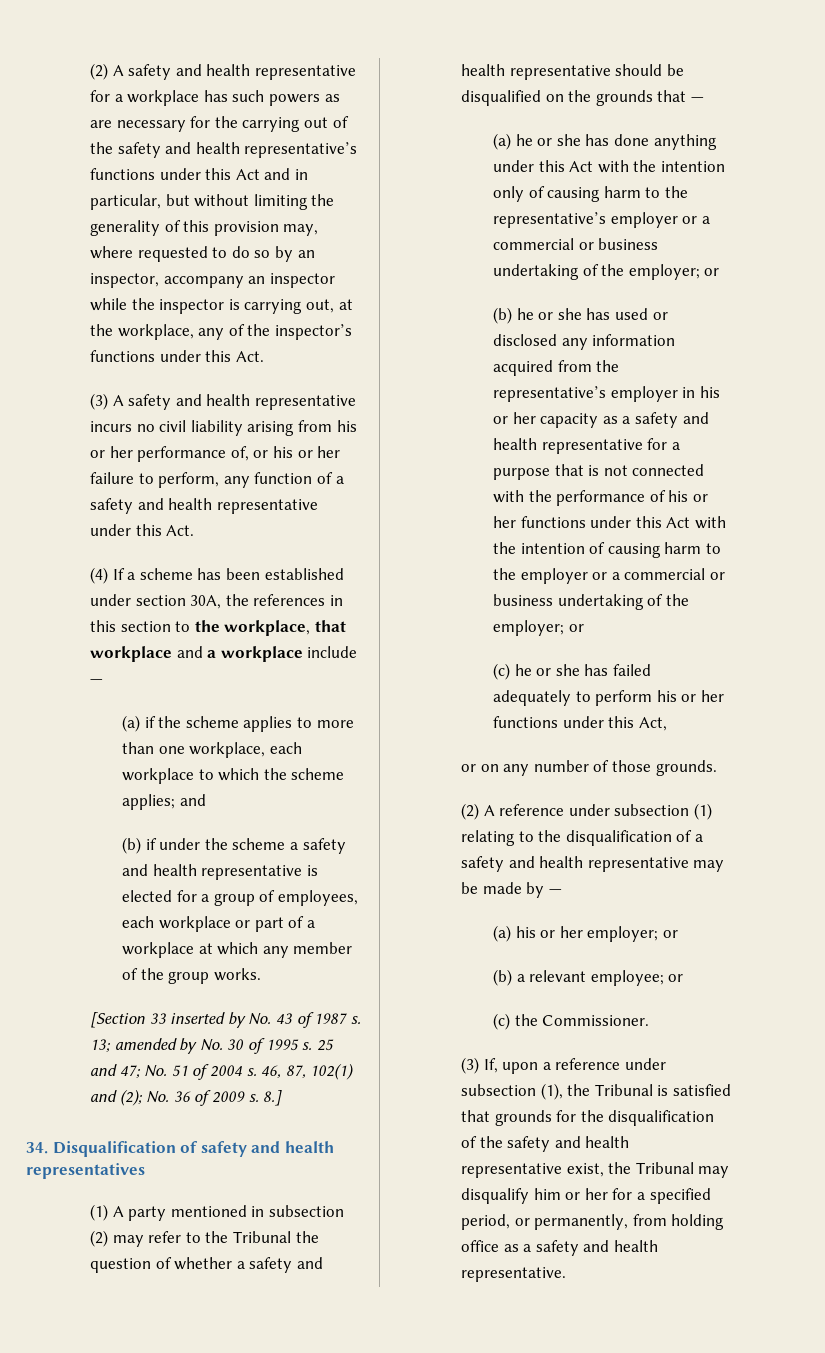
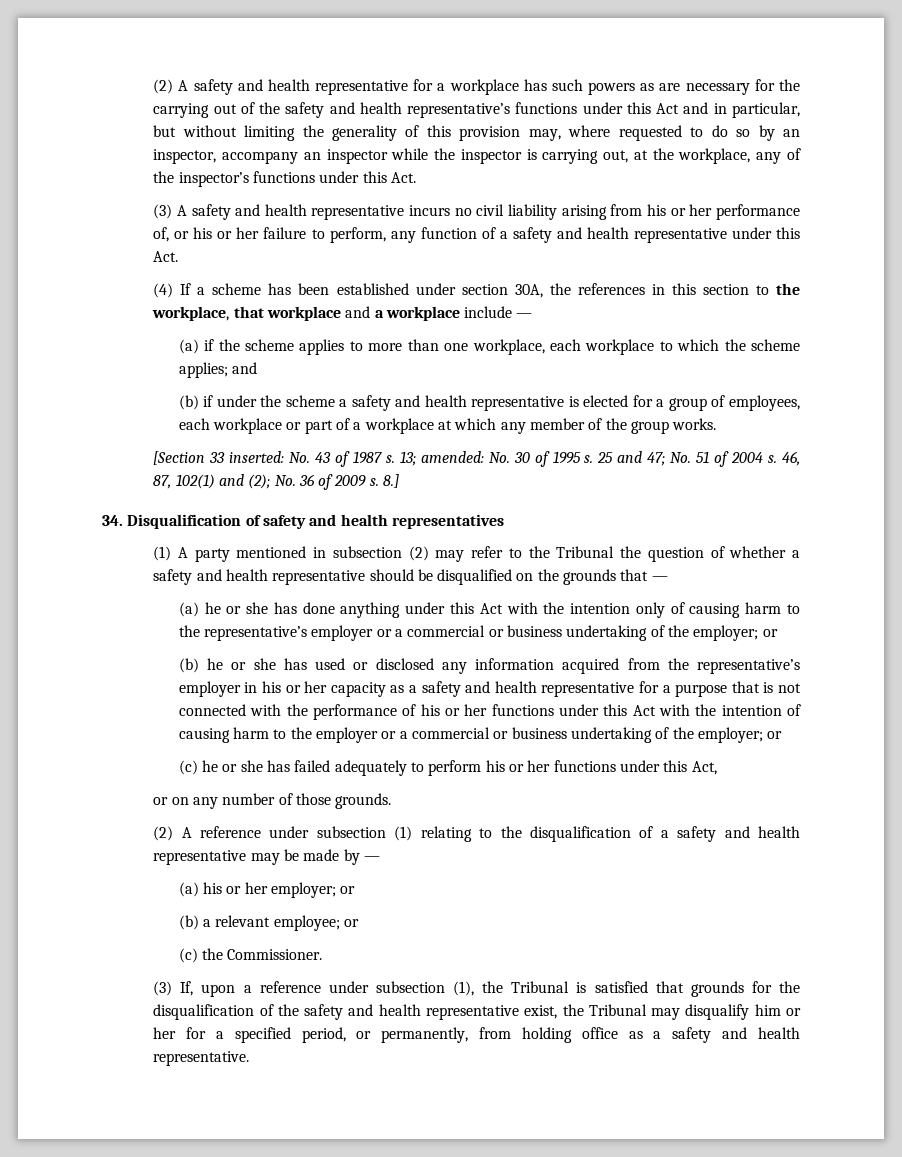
[170,1012,246,1028] inserted by -> [229,451,285,463] inserted:
[114,1038,198,1054] amended by -> [420,451,484,463] amended:

